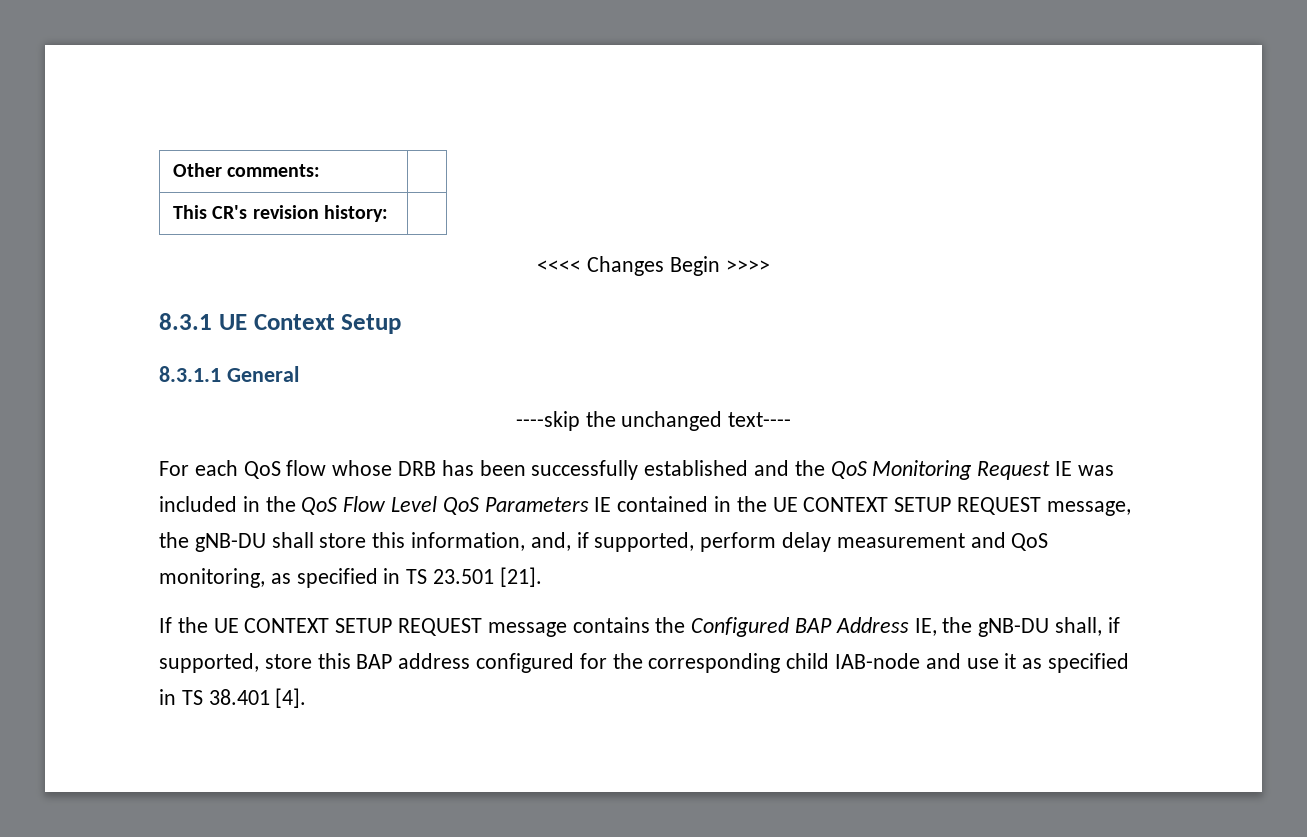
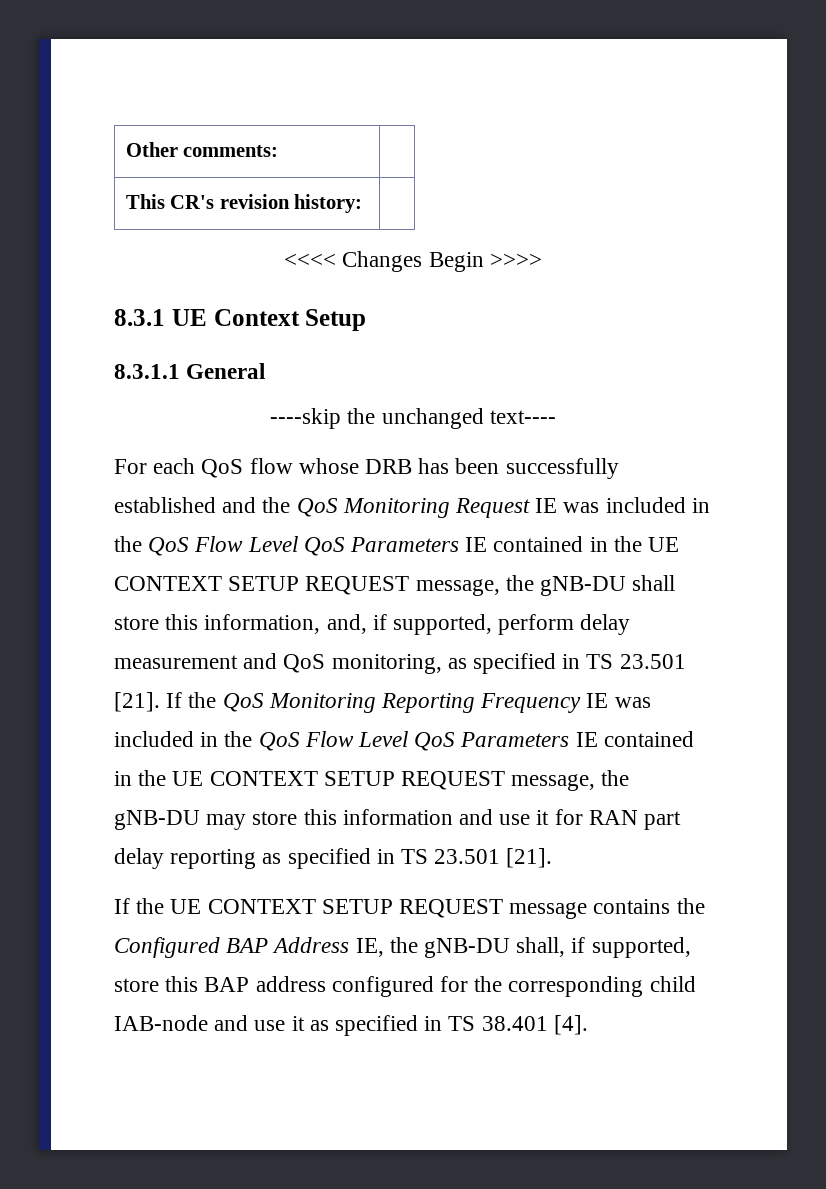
(542, 577) none -> [166,692,651,713] [114,731,694,751] [114,770,630,791] [114,809,682,830] [114,848,553,869] If the QoS Monitoring Reporting Frequency IE was included in the QoS Flow Level QoS Parameters IE contained in the UE CONTEXT SETUP REQUEST message, the gNB-DU may store this information and use it for RAN part delay reporting as specified in TS 23.501 [21].

